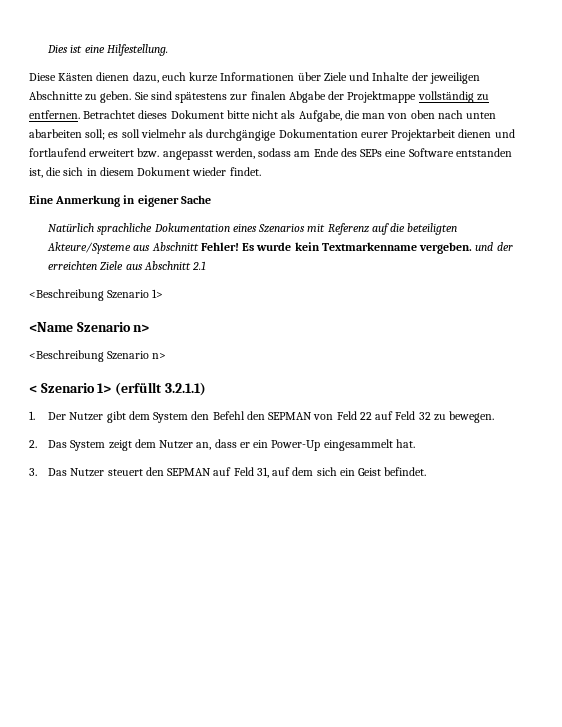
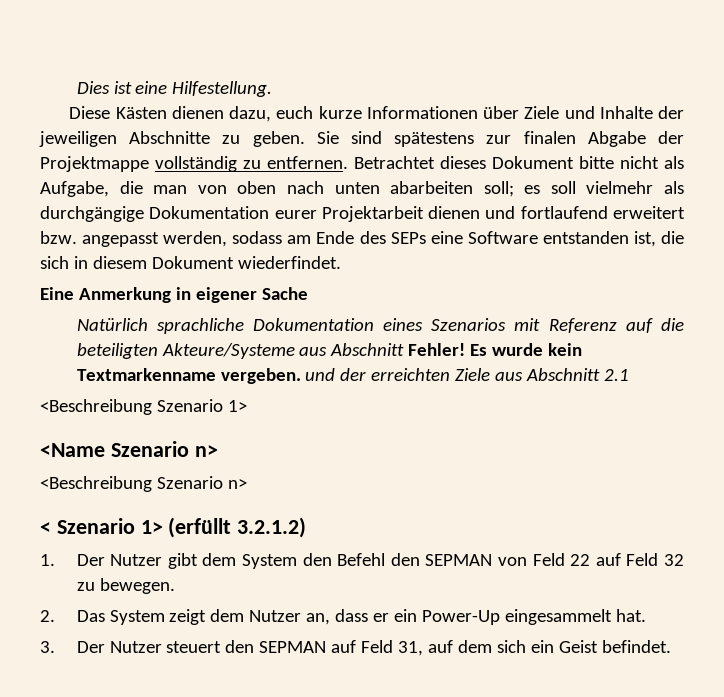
[192,167,261,176] wieder findet. -> [237,256,341,269] wiederfindet.
[164,382,206,396] 3.2.1.1) -> [237,517,307,538] 3.2.1.2)
[48,468,68,476] Das -> [76,641,105,653] Der

